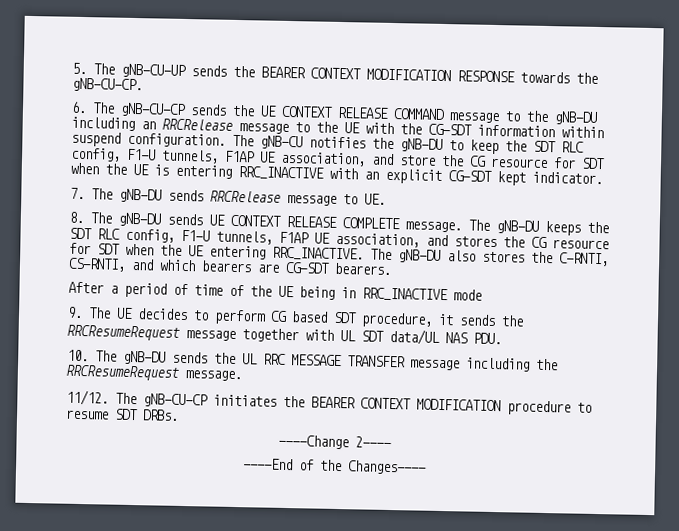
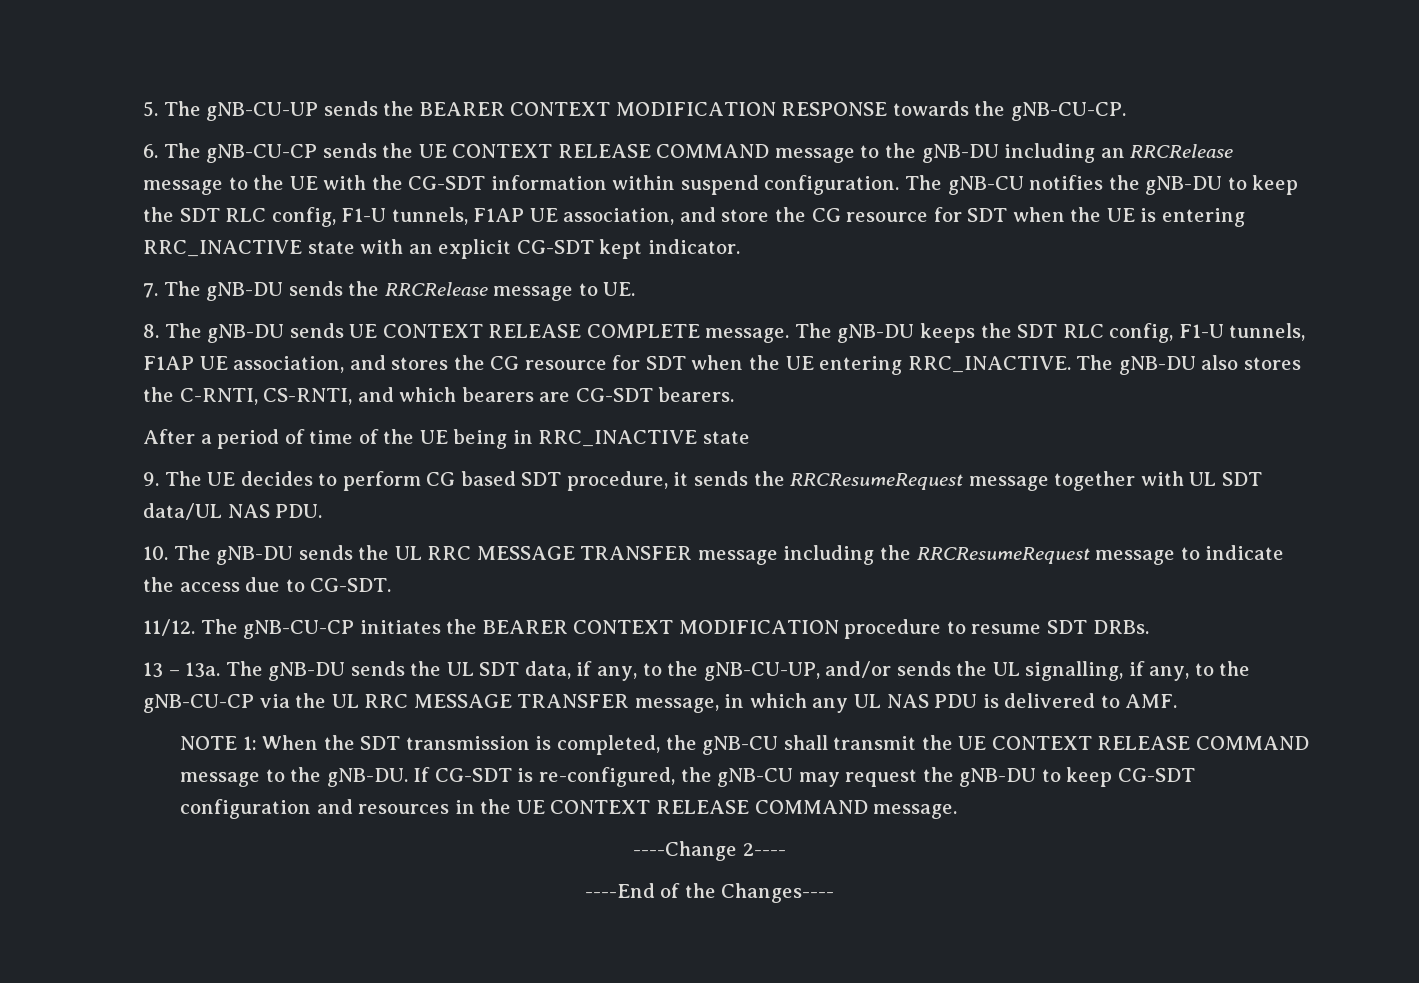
(324, 173) none -> [307,241,355,254] state
(204, 195) none -> [348,281,380,296] the
[452,289,482,301] mode -> [703,431,751,444] state
[184,370,242,382] message. -> [1095,545,1285,565] [143,577,392,592] message to indicate the access due to CG-SDT.
(179, 415) none -> [143,661,1251,681] [143,693,1178,713] [180,735,1309,755] [180,767,1195,787] [180,799,958,819] // 13 – 13a. The gNB-DU sends the UL SDT data, if any, to the gNB-CU-UP, and/or sends the UL signalling, if any, to the gNB-CU-CP via the UL RRC MESSAGE TRANSFER message, in which any UL NAS PDU is delivered to AMF. // NOTE 1: When the SDT transmission is completed, the gNB-CU shall transmit the UE CONTEXT RELEASE COMMAND message to the gNB-DU. If CG-SDT is re-configured, the gNB-CU may request the gNB-DU to keep CG-SDT configuration and resources in the UE CONTEXT RELEASE COMMAND message.

